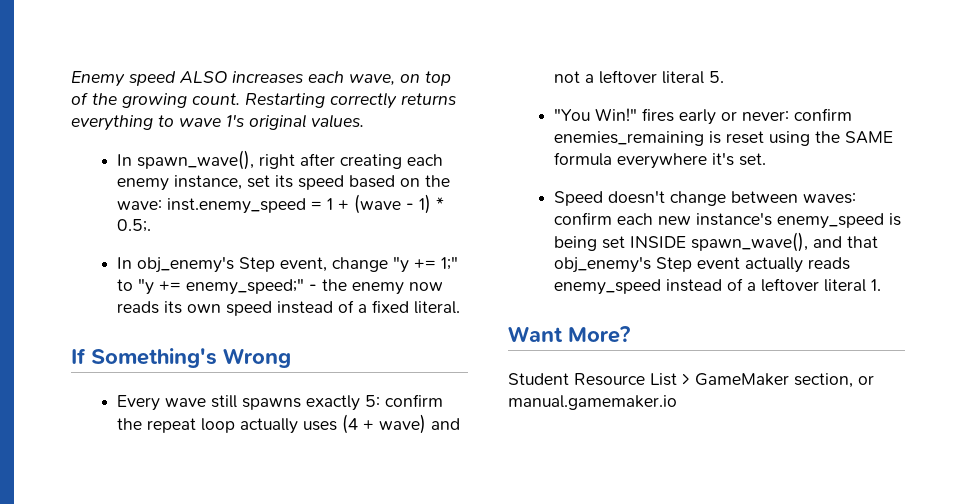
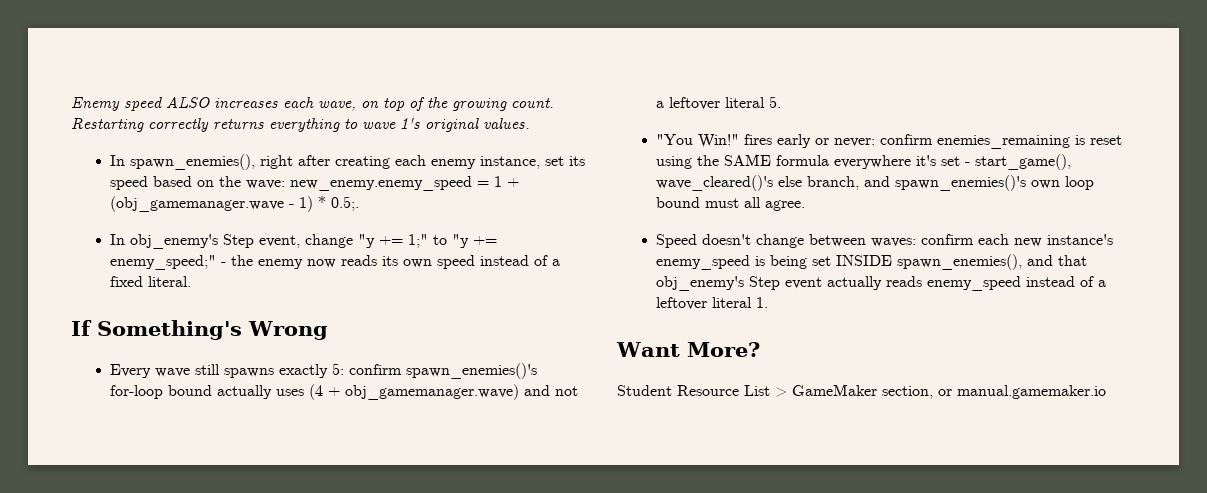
[137,150,255,170] spawn_wave(), -> [130,154,256,170] spawn_enemies(),
[167,198,307,214] inst.enemy_speed -> [290,176,473,191] new_enemy.enemy_speed
[354,194,402,214] (wave -> [110,196,285,212] (obj_gamemanager.wave
[117,418,236,433] the repeat loop -> [406,363,538,379] [110,385,213,399] spawn_enemies()'s for-loop bound
[379,414,427,434] wave) -> [345,384,520,400] obj_gamemanager.wave)
[739,153,767,166] set. -> [941,154,1072,170] [656,175,1095,191] [656,197,806,211] set - start_game(), wave_cleared()'s else branch, and spawn_enemies()'s own loop bound must all agree.
[691,232,809,252] spawn_wave(), -> [897,254,1023,270] spawn_enemies(),

